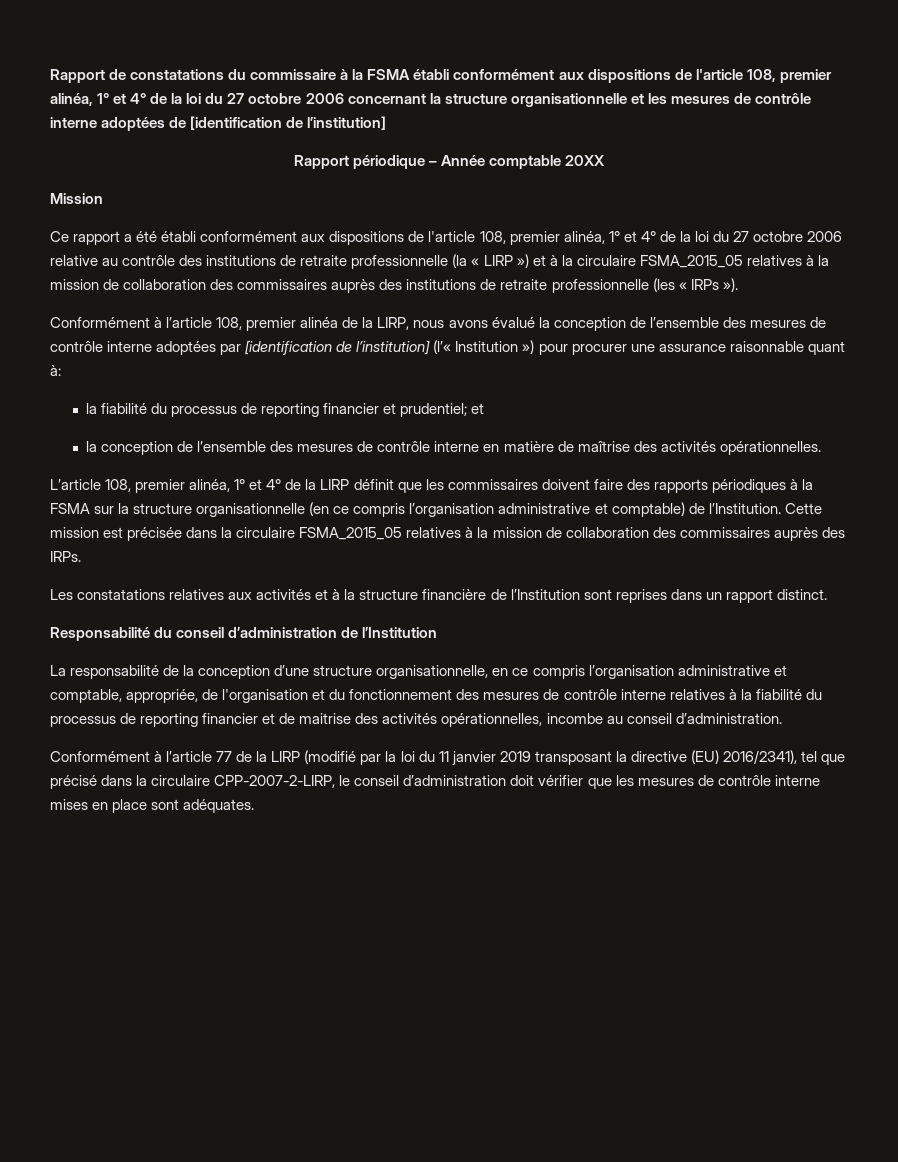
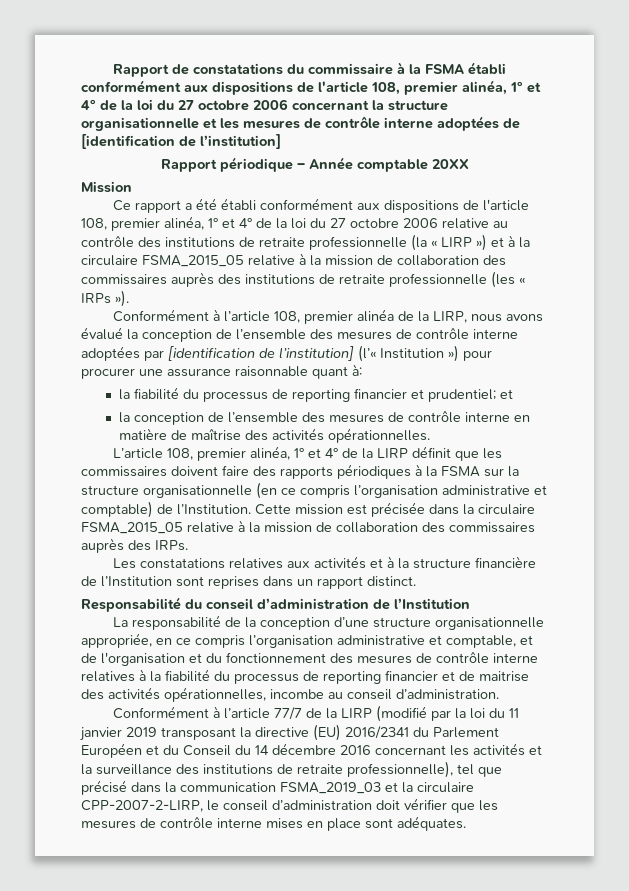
[746,255,802,266] relatives -> [248,255,295,266] relative
[406,527,462,538] relatives -> [187,522,234,533] relative
[376,665,489,679] organisationnelle, -> [435,617,545,630] [81,633,152,648] organisationnelle appropriée,
[126,689,199,703] appropriée, -> [520,635,533,645] et
[216,751,233,762] 77 -> [274,707,303,720] 77/7
[722,750,797,764] 2016/2341), -> [345,726,499,739] [81,743,542,758] [81,761,453,778] 2016/2341 du Parlement Européen et du Conseil du 14 décembre 2016 concernant les activités et la surveillance des institutions de retraite professionnelle),
(148, 780) none -> [180,782,413,794] communication FSMA_2019_03 et la

